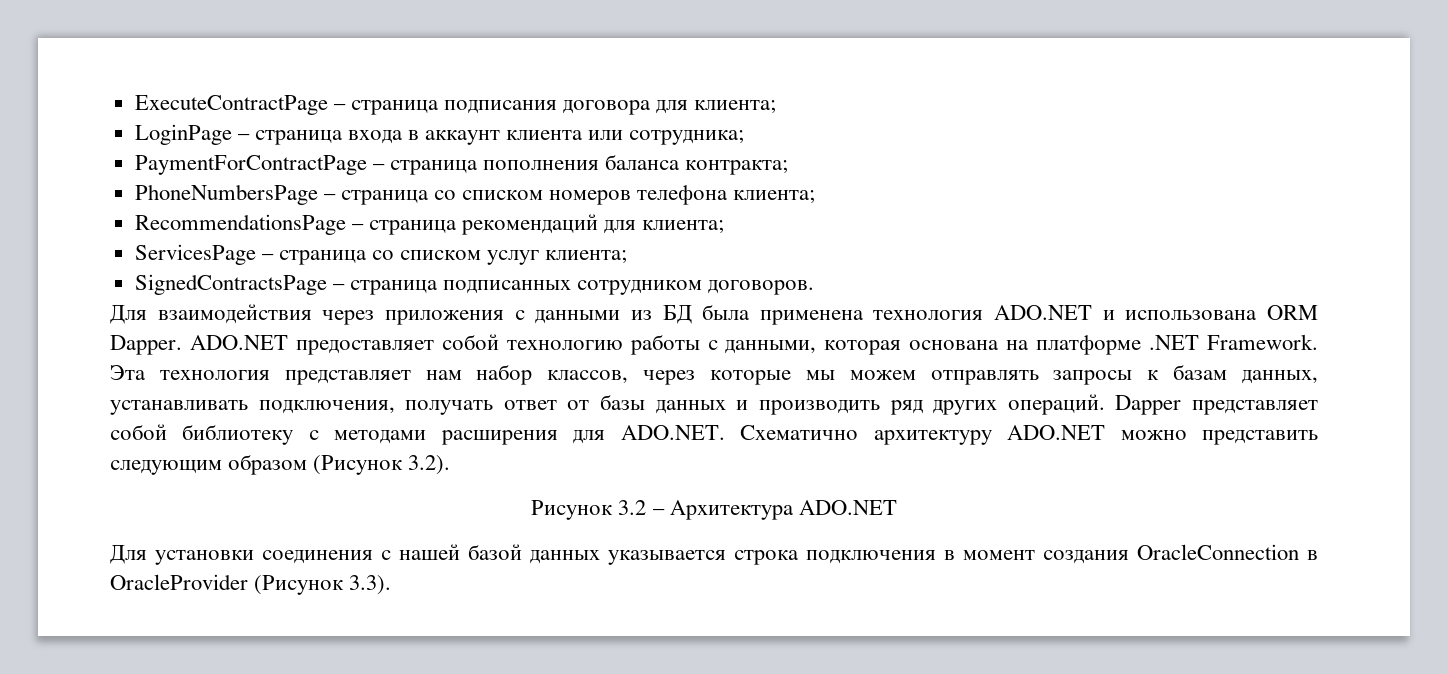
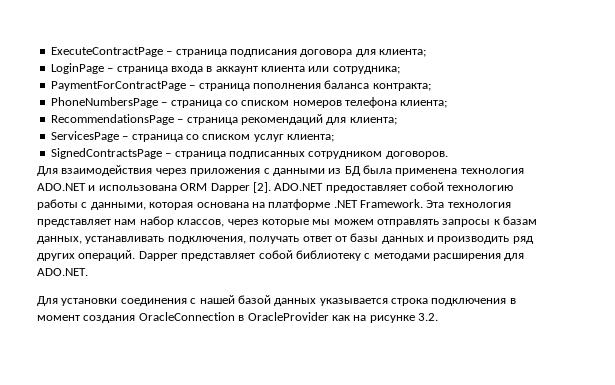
[110,335,182,355] Dapper. -> [210,182,271,193] Dapper [2].
[740,425,1318,445] [110,454,451,475] [531,500,897,520] Схематично архитектуру ADO.NET можно представить следующим образом (Рисунок 3.2). // Рисунок 3.2 – Архитектура ADO.NET -> (88, 272) none
[254,575,392,595] (Рисунок 3.3). -> [331,313,438,323] как на рисунке 3.2.

